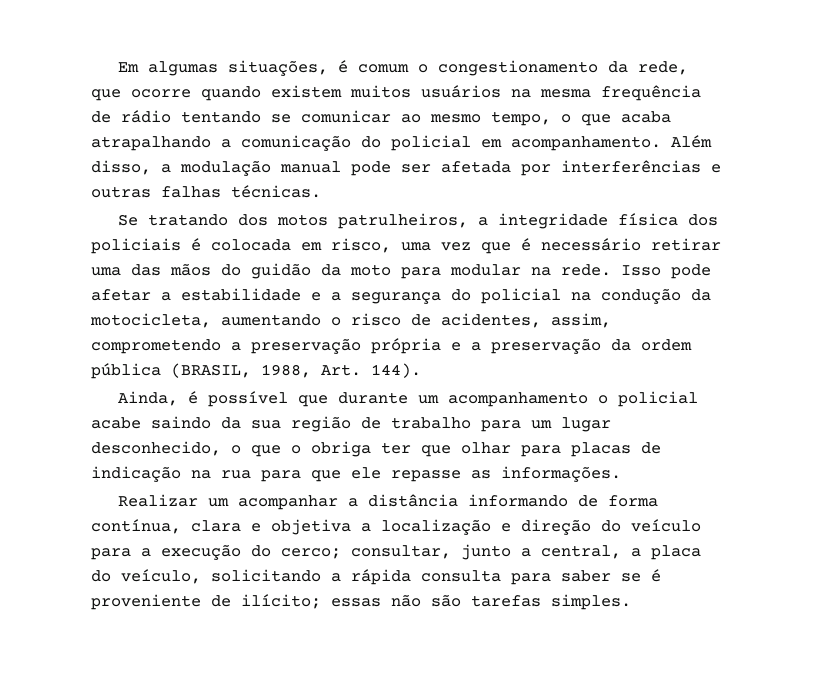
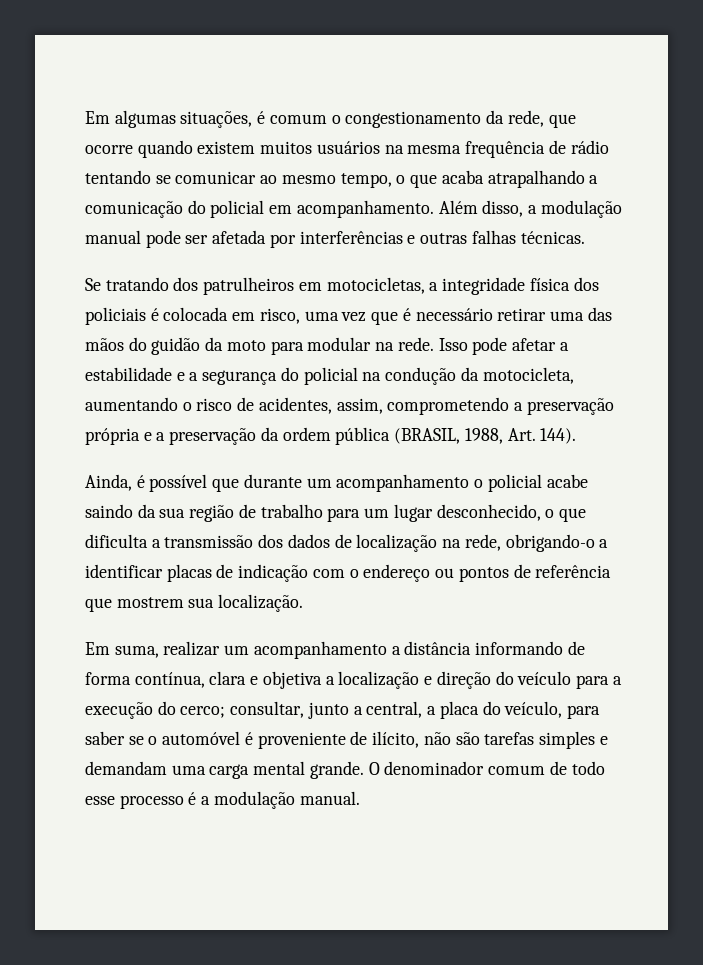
[277,213,469,229] motos patrulheiros, -> [203,277,425,295] patrulheiros em motocicletas,
[291,441,661,457] [91,466,621,482] [118,494,339,510] o obriga ter que olhar para placas de indicação na rua para que ele repasse as informações. // Realizar um acompanhar -> [85,534,609,552] [85,564,612,582] [85,594,304,612] [85,641,387,659] dificulta a transmissão dos dados de localização na rede, obrigando-o a identificar placas de indicação com o endereço ou pontos de referência que mostrem sua localização. // Em suma, realizar um acompanhamento
[211,569,501,585] solicitando a rápida consulta -> (563, 709) none
(641, 577) none -> [148,731,241,745] o automóvel
[241,594,381,609] ilícito; essas -> [372,731,420,748] ilícito,
[551,594,631,610] simples. -> [538,731,608,749] [85,761,605,779] [85,791,360,809] simples e demandam uma carga mental grande. O denominador comum de todo esse processo é a modulação manual.

